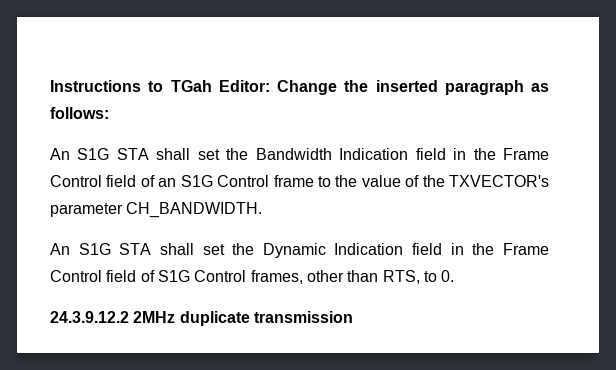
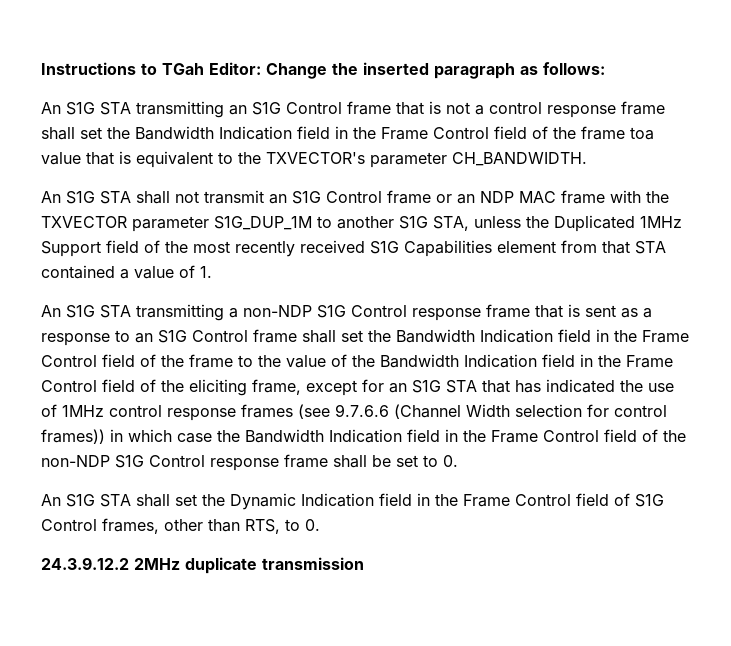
(149, 154) none -> [136,101,665,118] transmitting an S1G Control frame that is not a control response frame
[158,175,270,187] an S1G Control -> [553,126,654,140] [41,151,587,168] [41,190,669,204] [41,215,682,232] [41,240,666,257] [41,265,212,279] [41,304,652,321] [41,329,689,346] [41,354,184,367] the frame toa value that is equivalent to the TXVECTOR's parameter CH_BANDWIDTH. // An S1G STA shall not transmit an S1G Control frame or an NDP MAC frame with the TXVECTOR parameter S1G_DUP_1M to another S1G STA, unless the Duplicated 1MHz Support field of the most recently received S1G Capabilities element from that STA contained a value of 1. // An S1G STA transmitting a non-NDP S1G Control response frame that is sent as a response to an S1G Control frame shall set the Bandwidth Indication field in the Frame Control field of the
[449,175,550,187] [50,202,263,218] TXVECTOR's parameter CH_BANDWIDTH. -> [380,354,673,368] [41,379,674,396] [41,404,667,421] [41,429,686,444] [41,454,458,471] Bandwidth Indication field in the Frame Control field of the eliciting frame, except for an S1G STA that has indicated the use of 1MHz control response frames (see 9.7.6.6 (Channel Width selection for control frames)) in which case the Bandwidth Indication field in the Frame Control field of the non-NDP S1G Control response frame shall be set to 0.

